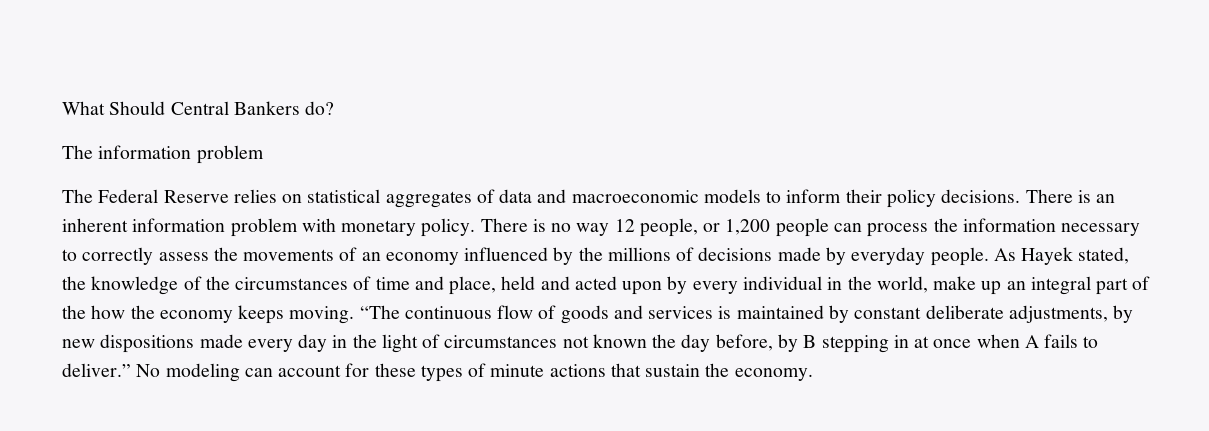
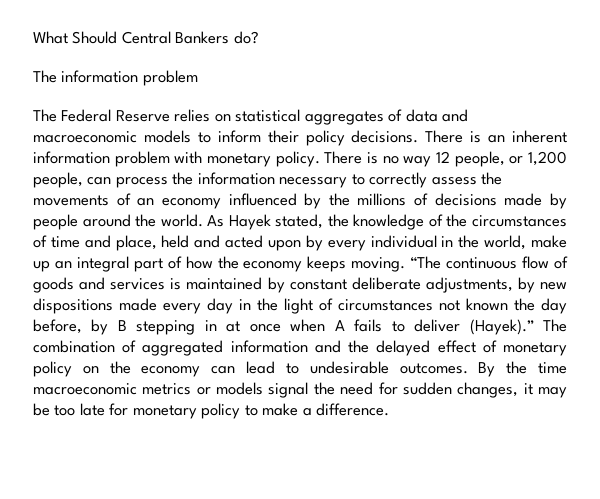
[775,218,829,237] people -> [33,172,83,188] people,
[851,247,989,266] everyday people. -> [33,214,203,230] people around the world.
[62,305,86,319] the -> (182, 262) none
[62,363,813,382] deliver.” No modeling can account for these types of minute actions that sustain the economy. -> [414,319,567,335] [33,340,567,356] [33,361,567,377] [33,382,568,398] [33,403,390,419] deliver (Hayek).” The combination of aggregated information and the delayed effect of monetary policy on the economy can lead to undesirable outcomes. By the time macroeconomic metrics or models signal the need for sudden changes, it may be too late for monetary policy to make a difference.

